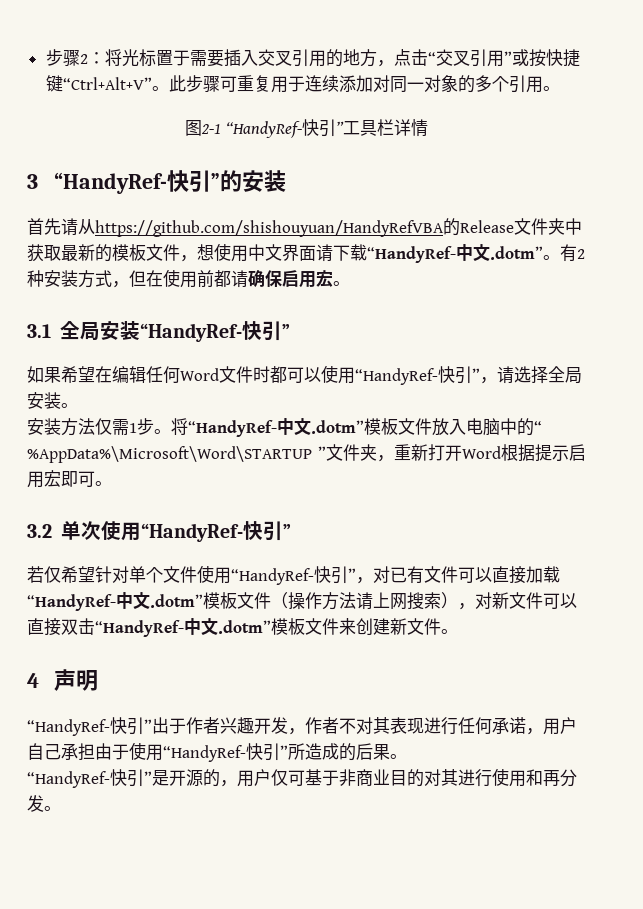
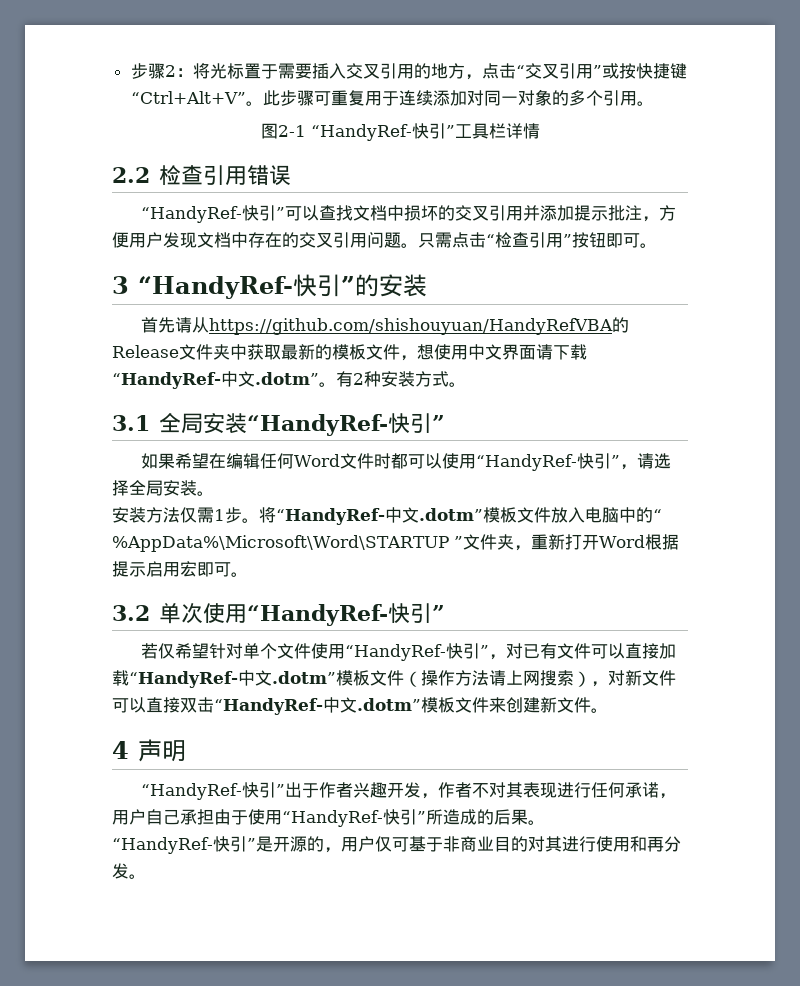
(428, 128) none -> [112,165,291,185] [141,205,677,223] [112,232,657,248] // 2.2检查引用错误 // “HandyRef-快引”可以查找文档中损坏的交叉引用并添加提示批注，方便用户发现文档中存在的交叉引用问题。只需点击“检查引用”按钮即可。
[112,269,333,288] ，但在使用前都请确保启用宏 -> (449, 379) none

